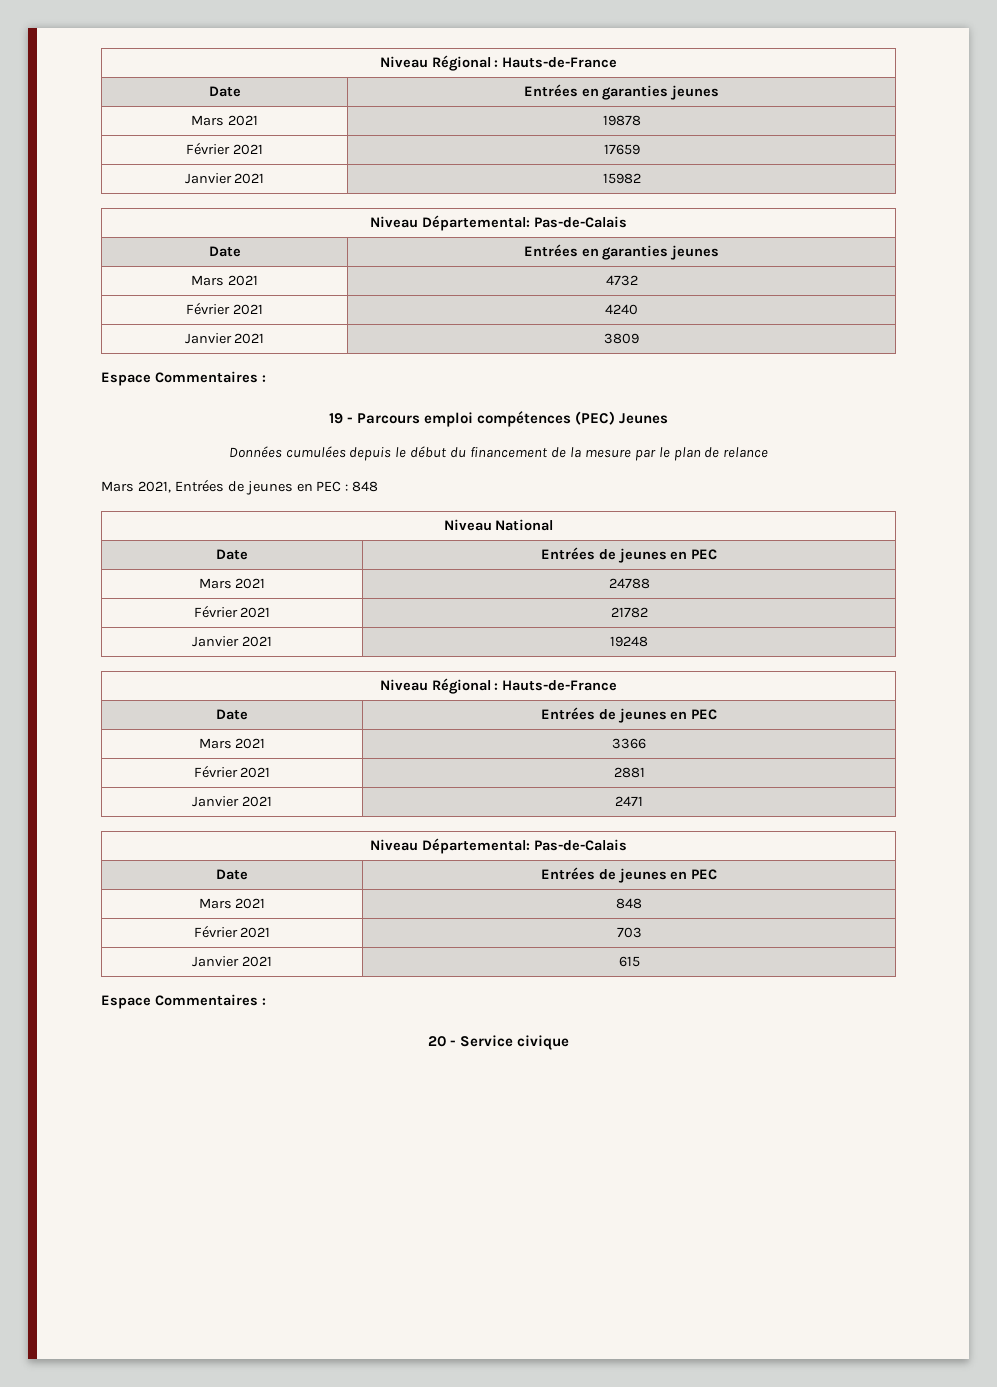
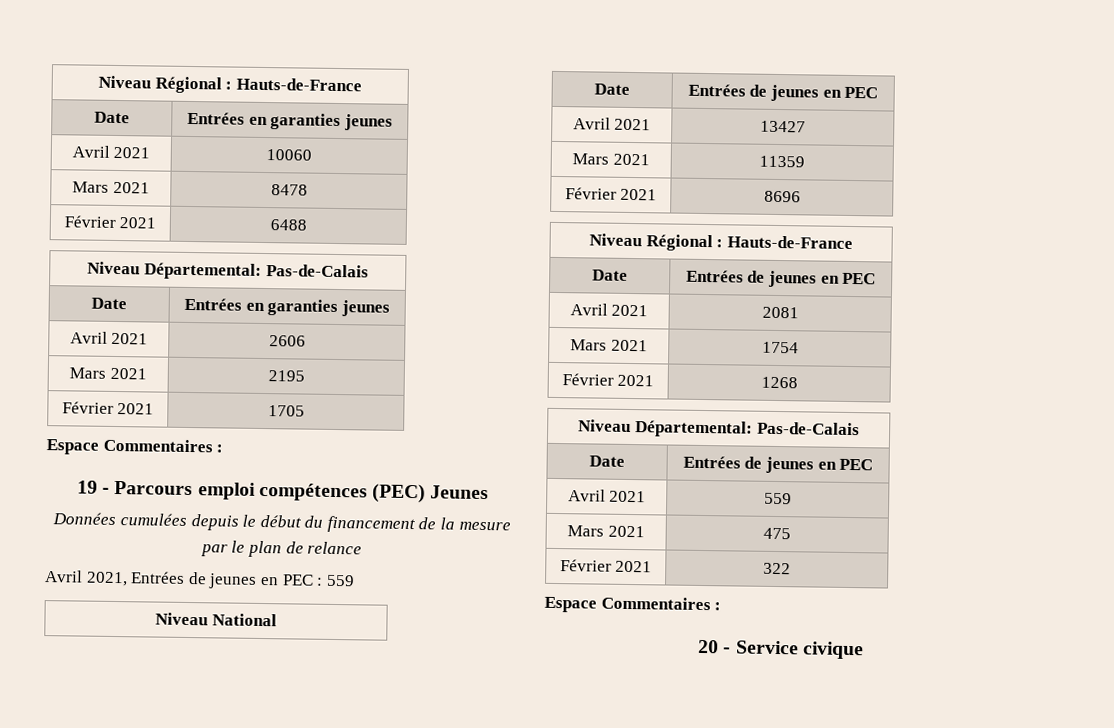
[191,115,258,126] [602,115,641,126] [186,142,263,155] [603,144,640,155] [184,173,265,184] [602,173,641,184] // Mars 2021 | 19878 // Février 2021 | 17659 // Janvier 2021 | 15982 -> [71,145,151,159] [266,149,312,161] [72,181,150,194] [270,184,308,196] [63,215,157,229] [269,219,307,231] // Avril 2021 | 10060 // Mars 2021 | 8478 // Février 2021 | 6488
[191,275,258,286] [605,275,638,286] [186,302,263,315] [605,304,638,315] [184,333,265,344] [604,333,639,344] // Mars 2021 | 4732 // Février 2021 | 4240 // Janvier 2021 | 3809 -> [69,331,149,345] [268,335,306,347] [69,367,147,380] [267,370,305,382] [61,401,155,415] [267,405,305,417] // Avril 2021 | 2606 // Mars 2021 | 2195 // Février 2021 | 1705
[101,481,134,492] Mars -> [44,570,83,583] Avril
[352,481,379,492] 848 -> [325,574,355,587] 559
[198,578,266,589] [608,578,650,589] [193,605,271,618] [610,607,648,618] [192,636,272,647] [610,636,648,647] // Mars 2021 | 24788 // Février 2021 | 21782 // Janvier 2021 | 19248 -> [572,117,652,131] [760,120,806,133] [572,153,650,166] [759,155,805,168] [564,187,658,201] [763,190,801,203] // Avril 2021 | 13427 // Mars 2021 | 11359 // Février 2021 | 8696
[198,738,266,749] [612,738,646,749] [193,765,271,778] [613,767,645,778] [192,796,272,807] [615,796,643,806] // Mars 2021 | 3366 // Février 2021 | 2881 // Janvier 2021 | 2471 -> [569,303,649,317] [761,306,799,319] [570,339,648,352] [761,341,799,354] [561,373,655,387] [760,376,798,389] // Avril 2021 | 2081 // Mars 2021 | 1754 // Février 2021 | 1268
[198,898,266,909] [616,898,642,909] [193,925,271,938] [616,927,642,938] [192,956,272,967] [618,956,640,967] // Mars 2021 | 848 // Février 2021 | 703 // Janvier 2021 | 615 -> [567,489,647,503] [764,492,792,505] [567,525,645,538] [763,527,791,540] [559,559,653,573] [763,562,791,575] // Avril 2021 | 559 // Mars 2021 | 475 // Février 2021 | 322

